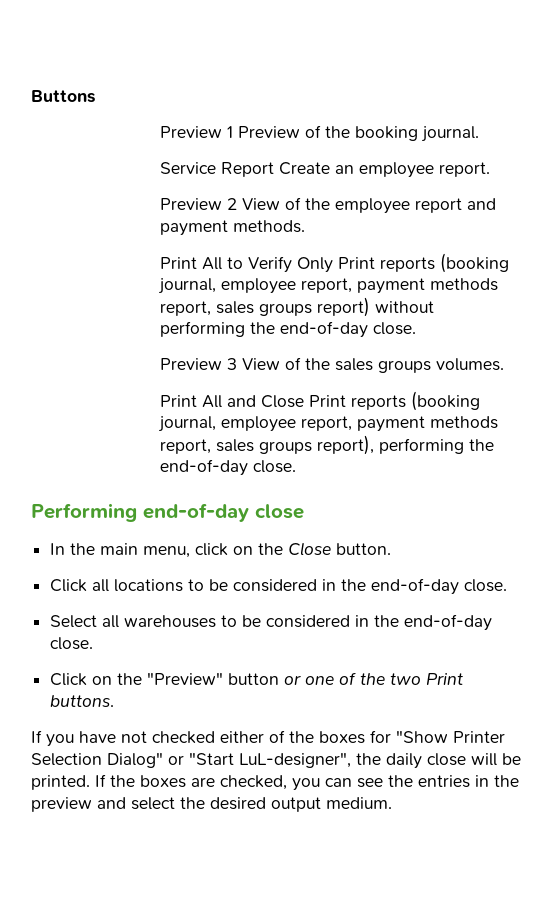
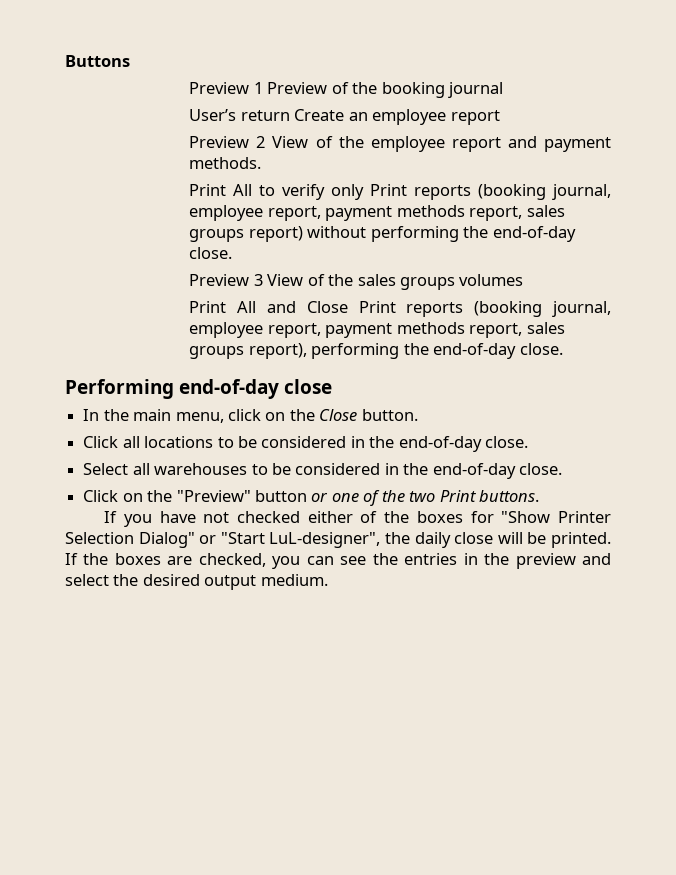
[421,126,480,142] [160,162,275,177] journal. // Service Report -> [447,82,503,98] [189,109,290,121] journal // User’s return
[439,162,491,177] report. -> [450,110,500,125] report
[248,256,334,273] Verify Only -> [282,184,365,200] verify only
[436,358,505,371] volumes. -> [459,274,524,286] volumes

